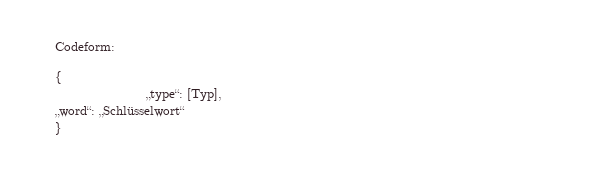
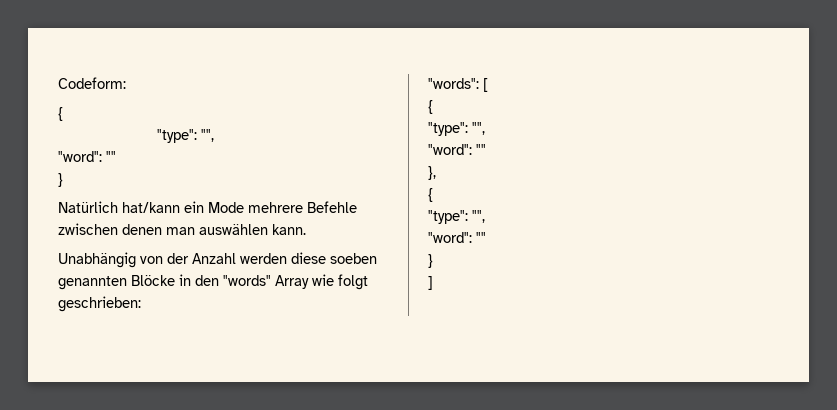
[146,88,223,101] [55,106,185,118] [55,122,62,135] „type“: [Typ], // „word“: „Schlüsselwort“ // } -> [157,129,214,143] [58,151,116,162] [58,173,63,187] [58,201,357,213] [58,223,306,235] [58,252,377,268] [58,274,368,290] [58,296,141,312] [428,78,488,92] [428,100,433,114] [428,122,485,136] [428,144,486,155] [428,166,436,180] [428,188,433,202] [428,210,485,224] [428,232,486,243] [428,254,433,268] [428,276,433,290] "type": "", // "word": "" // } // Natürlich hat/kann ein Mode mehrere Befehle zwischen denen man auswählen kann. // Unabhängig von der Anzahl werden diese soeben genannten Blöcke in den "words" Array wie folgt geschrieben: // "words": [ // { // "type": "", // "word": "" // }, // { // "type": "", // "word": "" // } // ]

